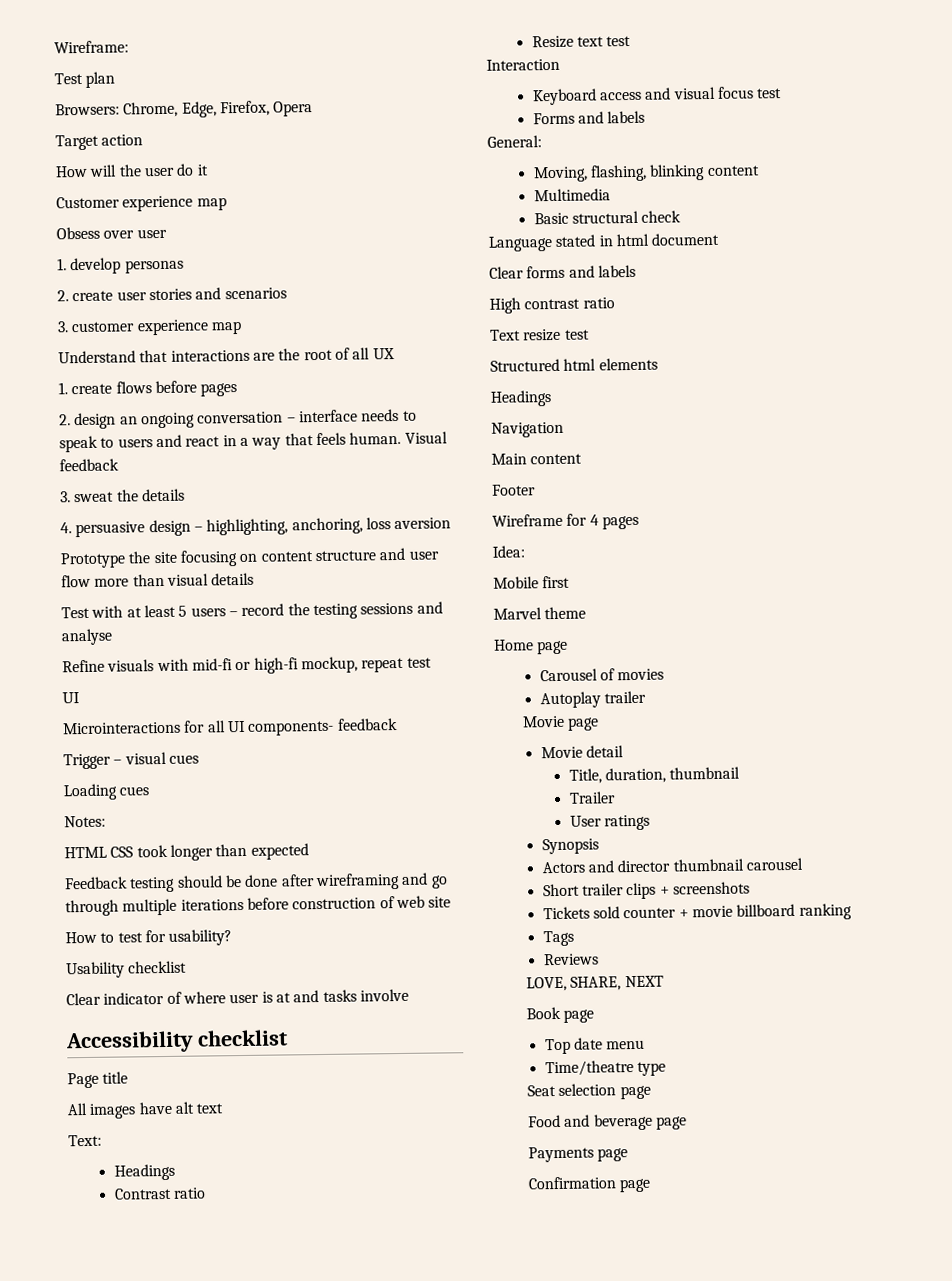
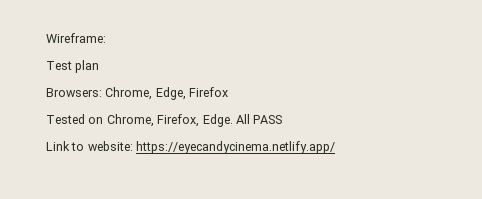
[219,100,314,117] [55,134,144,151] [55,163,209,178] [56,195,227,212] [56,226,167,240] [57,257,184,275] [57,287,287,302] [57,319,242,336] [58,347,395,364] [58,380,238,397] [59,408,417,430] [59,431,448,453] [59,458,119,472] [60,488,185,503] [60,517,452,538] [60,547,439,569] [61,572,255,588] [61,601,443,620] [61,628,113,646] [62,656,432,674] [62,692,80,704] [63,718,398,736] [63,751,199,770] [63,783,150,801] [64,815,106,828] [64,843,309,861] [64,872,448,893] [65,895,452,917] [65,929,233,946] [66,960,188,979] [66,988,409,1006] [65,1029,288,1054] [67,1071,129,1089] [67,1101,225,1119] [68,1134,102,1147] [113,1163,175,1181] [113,1187,206,1200] [531,35,632,49] [486,58,560,71] [531,86,783,106] [532,110,646,125] [487,135,542,148] [532,164,760,183] [533,188,611,202] [533,210,682,225] [488,232,720,252] [489,264,636,279] [489,297,615,314] [490,328,590,342] [490,357,658,372] [490,390,552,407] [491,421,564,438] [491,453,583,465] [492,484,536,496] [492,513,639,530] [492,545,525,558] [493,575,571,589] [493,606,587,620] [493,639,569,655] [539,668,665,682] [539,690,646,709] [521,715,600,731] [540,745,624,759] [568,766,741,784] [568,791,616,804] [569,814,650,831] [541,838,599,855] [541,857,803,874] [542,881,750,900] [542,903,852,920] [542,930,574,947] [543,953,599,966] [525,975,664,992] [525,1006,595,1023] [544,1037,646,1055] [544,1060,666,1077] [526,1083,651,1100] [527,1113,687,1131] [527,1146,629,1163] [527,1176,652,1193] Firefox, Opera // Target action // How will the user do it // Customer experience map // Obsess over user // 1. develop personas // 2. create user stories and scenarios // 3. customer experience map // Understand that interactions are the root of all UX // 1. create flows before pages // 2. design an ongoing conversation – interface needs to speak to users and react in a way that feels human. Visual feedback // 3. sweat the details // 4. persuasive design – highlighting, anchoring, loss aversion // Prototype the site focusing on content structure and user flow more than visual details // Test with at least 5 users – record the testing sessions and analyse // Refine visuals with mid-fi or high-fi mockup, repeat test // UI // Microinteractions for all UI components- feedback // Trigger – visual cues // Loading cues // Notes: // HTML CSS took longer than expected // Feedback testing should be done after wireframing and go through multiple iterations before construction of web site // How to test for usability? // Usability checklist // Clear indicator of where user is at and tasks involve // Accessibility checklist // Page title // All images have alt text // Text: // Headings // Contrast ratio // Resize text test // Interaction // Keyboard access and visual focus test // Forms and labels // General: // Moving, flashing, blinking content // Multimedia // Basic structural check // Language stated in html document // Clear forms and labels // High contrast ratio // Text resize test // Structured html elements // Headings // Navigation // Main content // Footer // Wireframe for 4 pages // Idea: // Mobile first // Marvel theme // Home page // Carousel of movies // Autoplay trailer // Movie page // Movie detail // Title, duration, thumbnail // Trailer // User ratings // Synopsis // Actors and director thumbnail carousel // Short trailer clips + screenshots // Tickets sold counter + movie billboard ranking // Tags // Reviews // LOVE, SHARE, NEXT // Book page // Top date menu // Time/theatre type // Seat selection page // Food and beverage page // Payments page // Confirmation page -> [189,87,229,97] [46,114,283,127] [46,141,336,154] Firefox // Tested on Chrome, Firefox, Edge. All PASS // Link to website: https://eyecandycinema.netlify.app/

